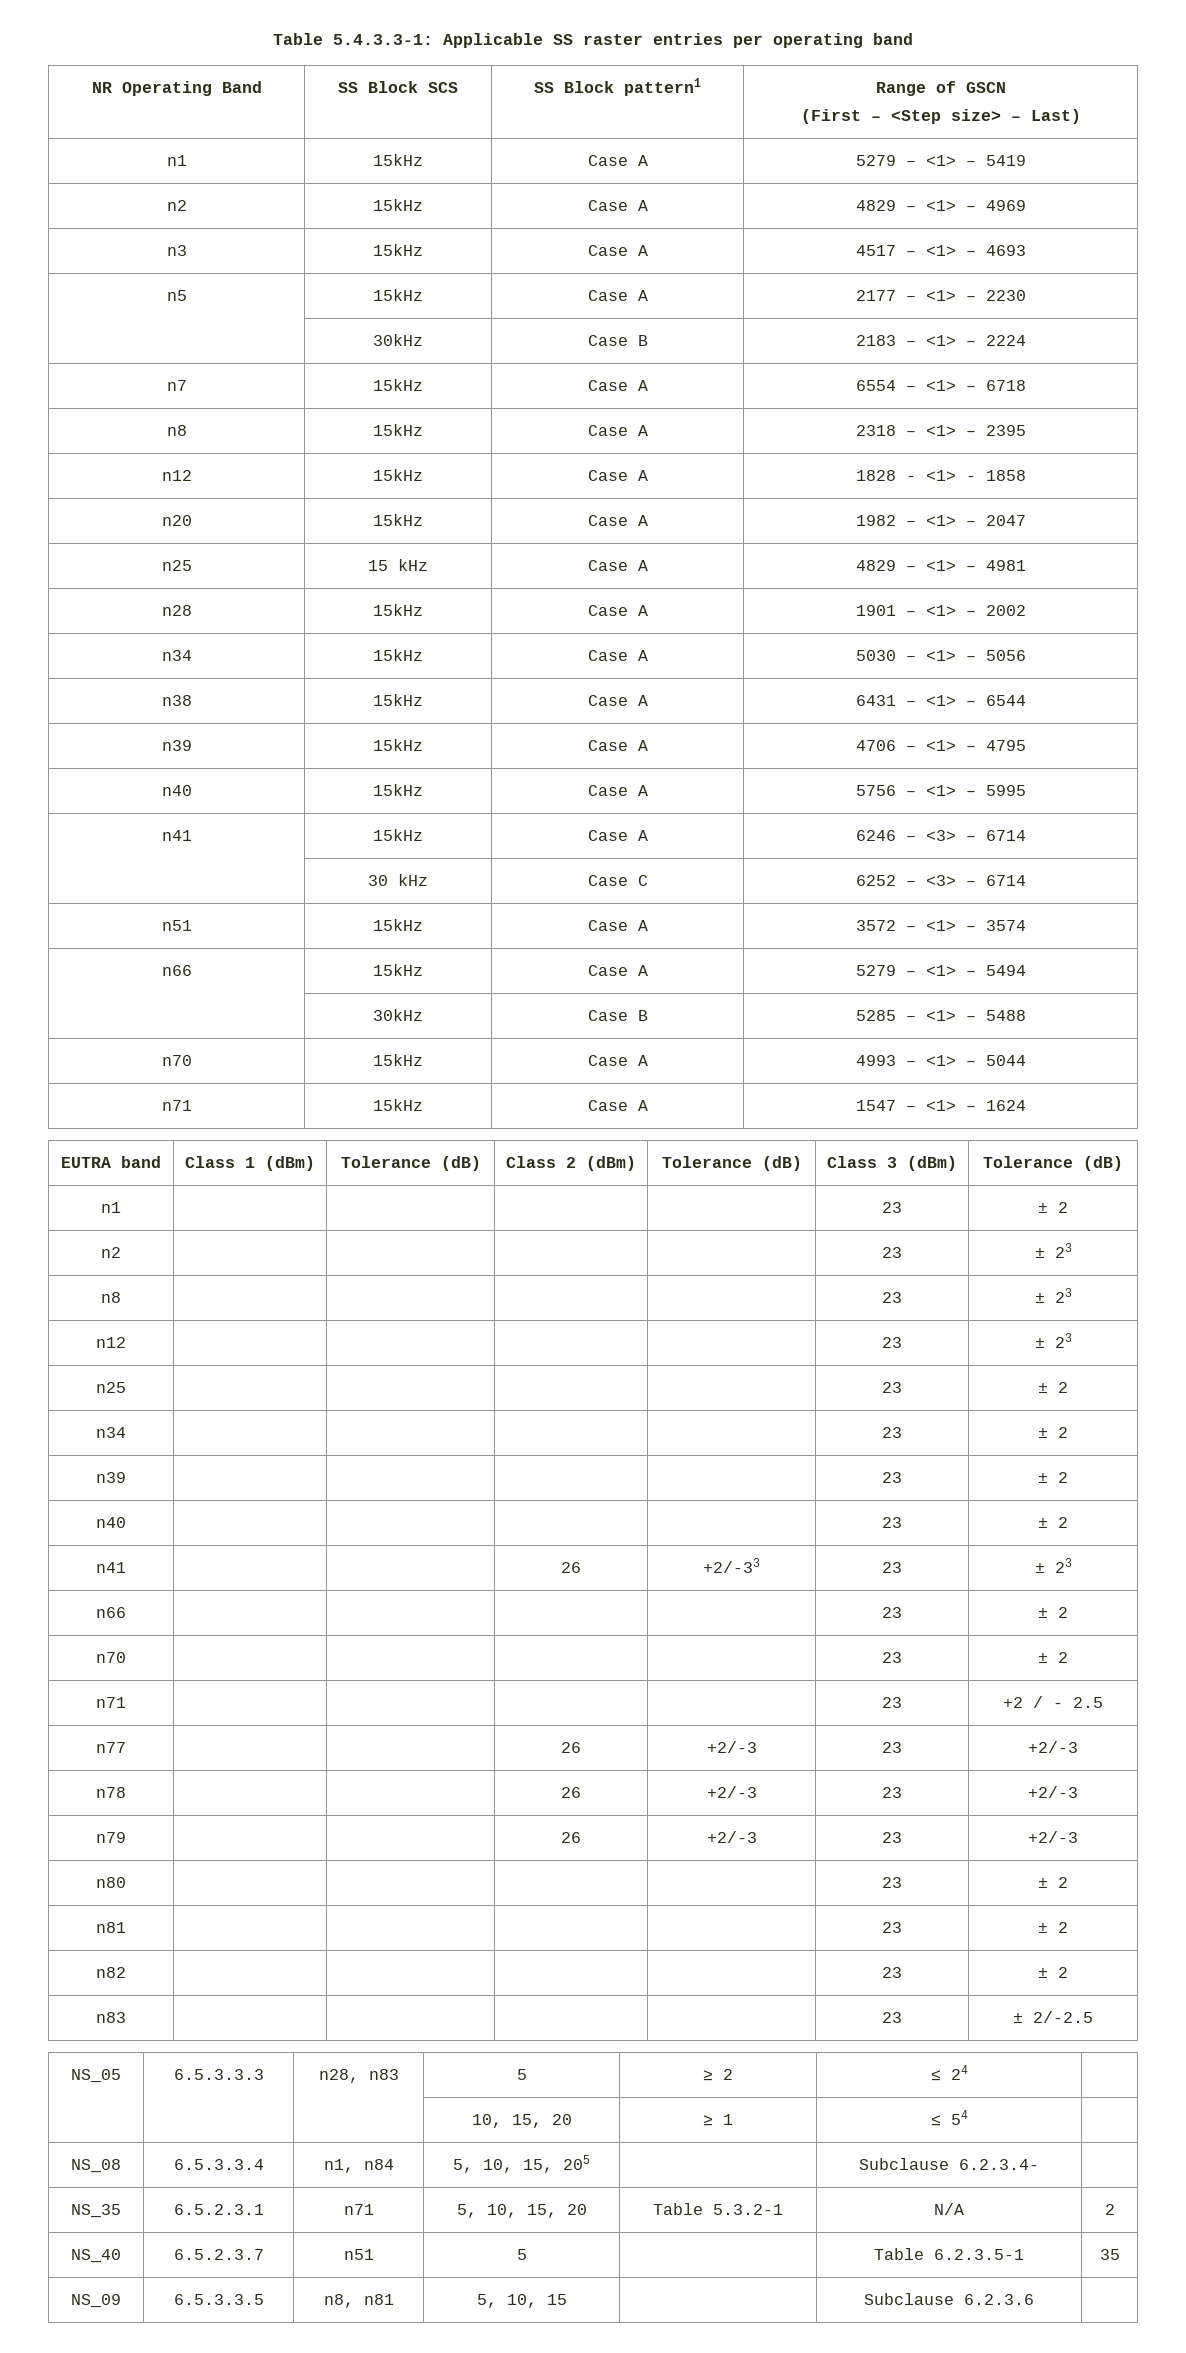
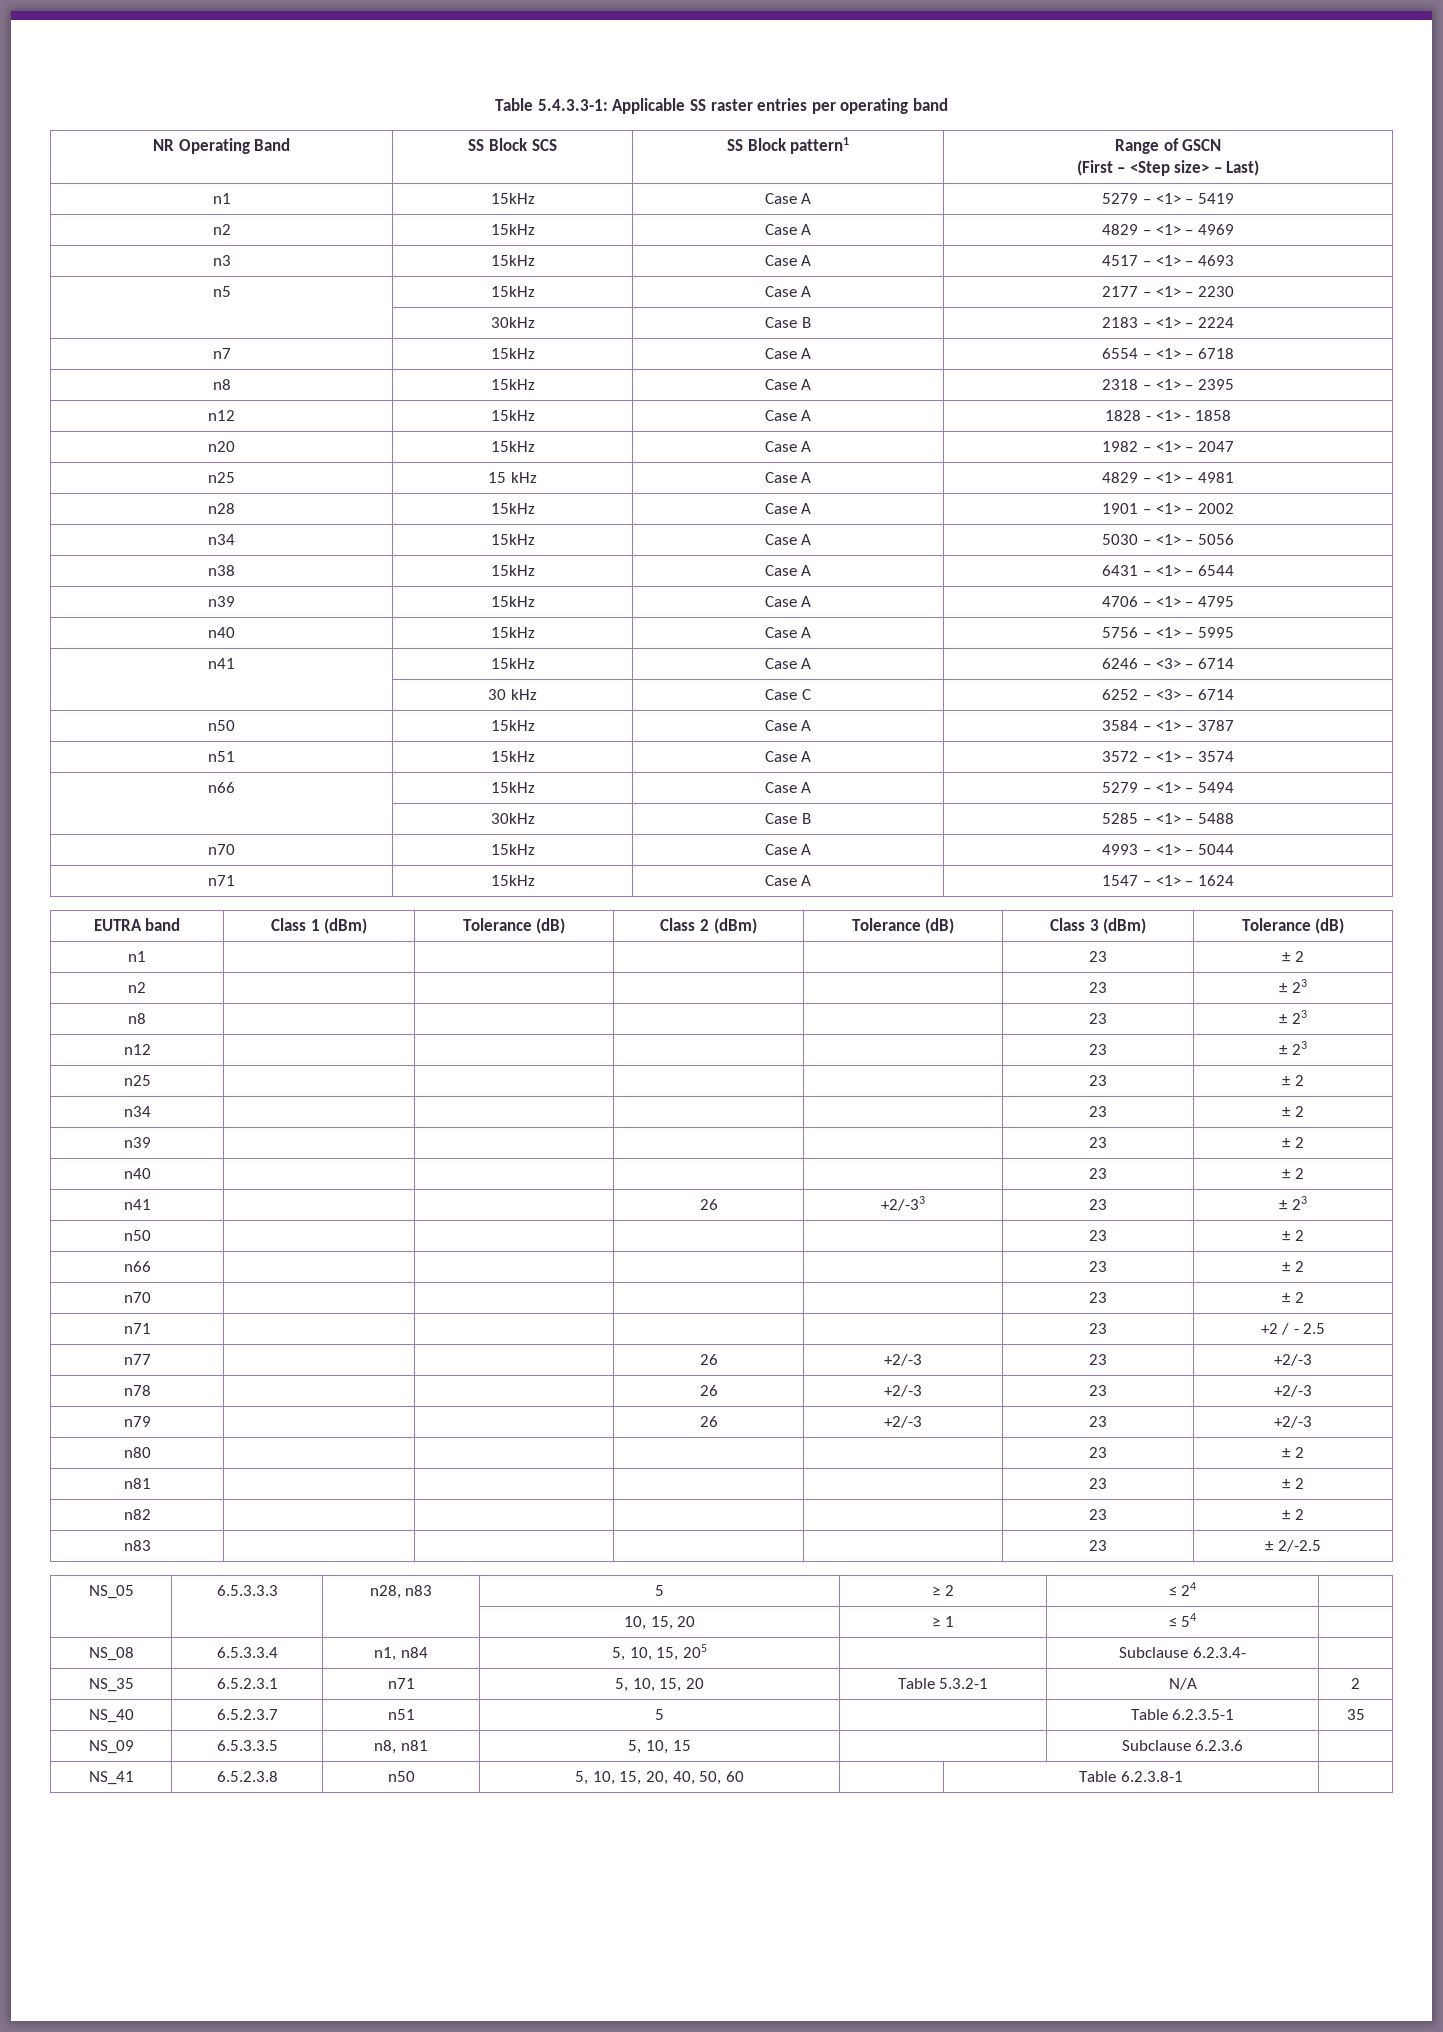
(1026, 880) none -> [208,720,235,731] [490,720,535,731] [764,720,812,731] [1102,720,1234,731] // n50 | 15kHz | Case A | 3584 – <1> – 3787
(1072, 1565) none -> [123,1230,151,1241] [1089,1230,1107,1241] [1282,1230,1304,1241] // n50 | | | | | 23 | ± 2
(1034, 2299) none -> [88,1771,134,1785] [216,1771,278,1782] [387,1771,415,1782] [575,1771,744,1785] [1079,1771,1183,1782] // NS_41 | 6.5.2.3.8 | n50 | 5, 10, 15, 20, 40, 50, 60 | | Table 6.2.3.8-1 |

